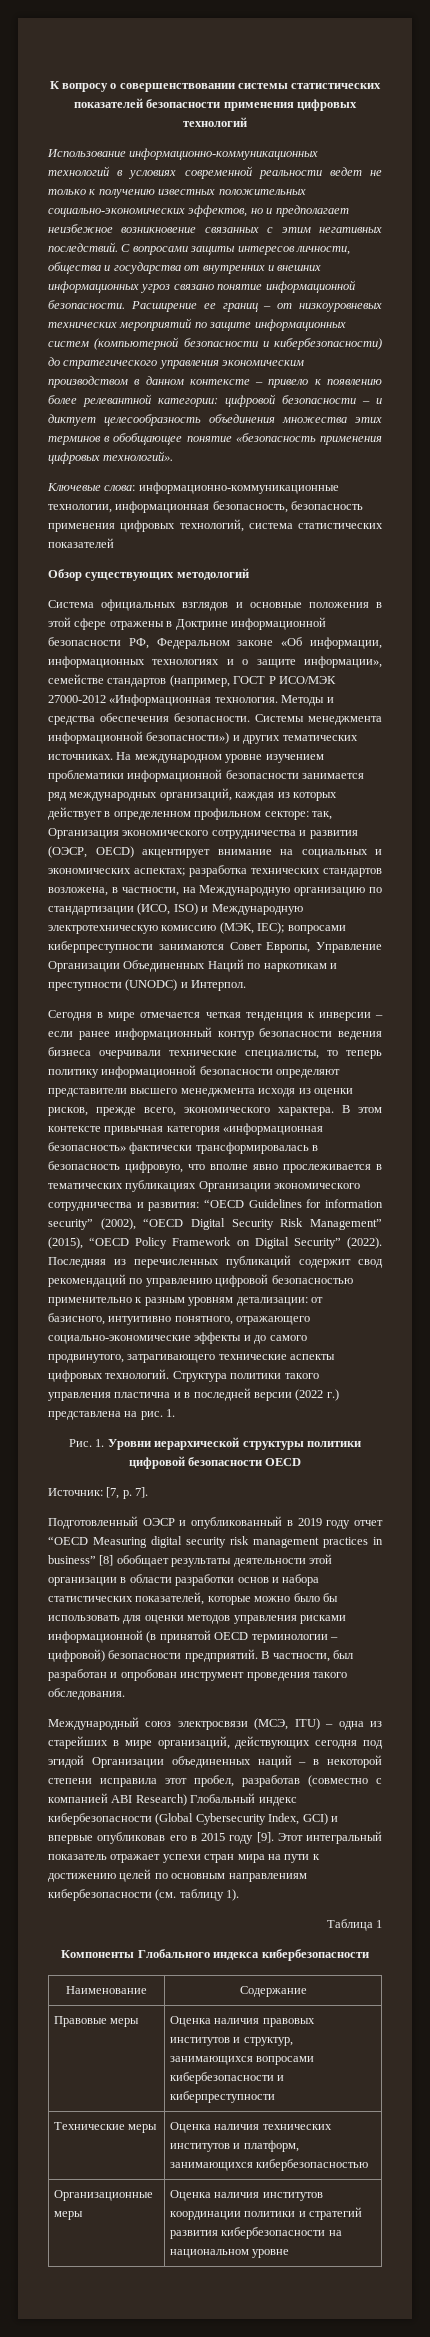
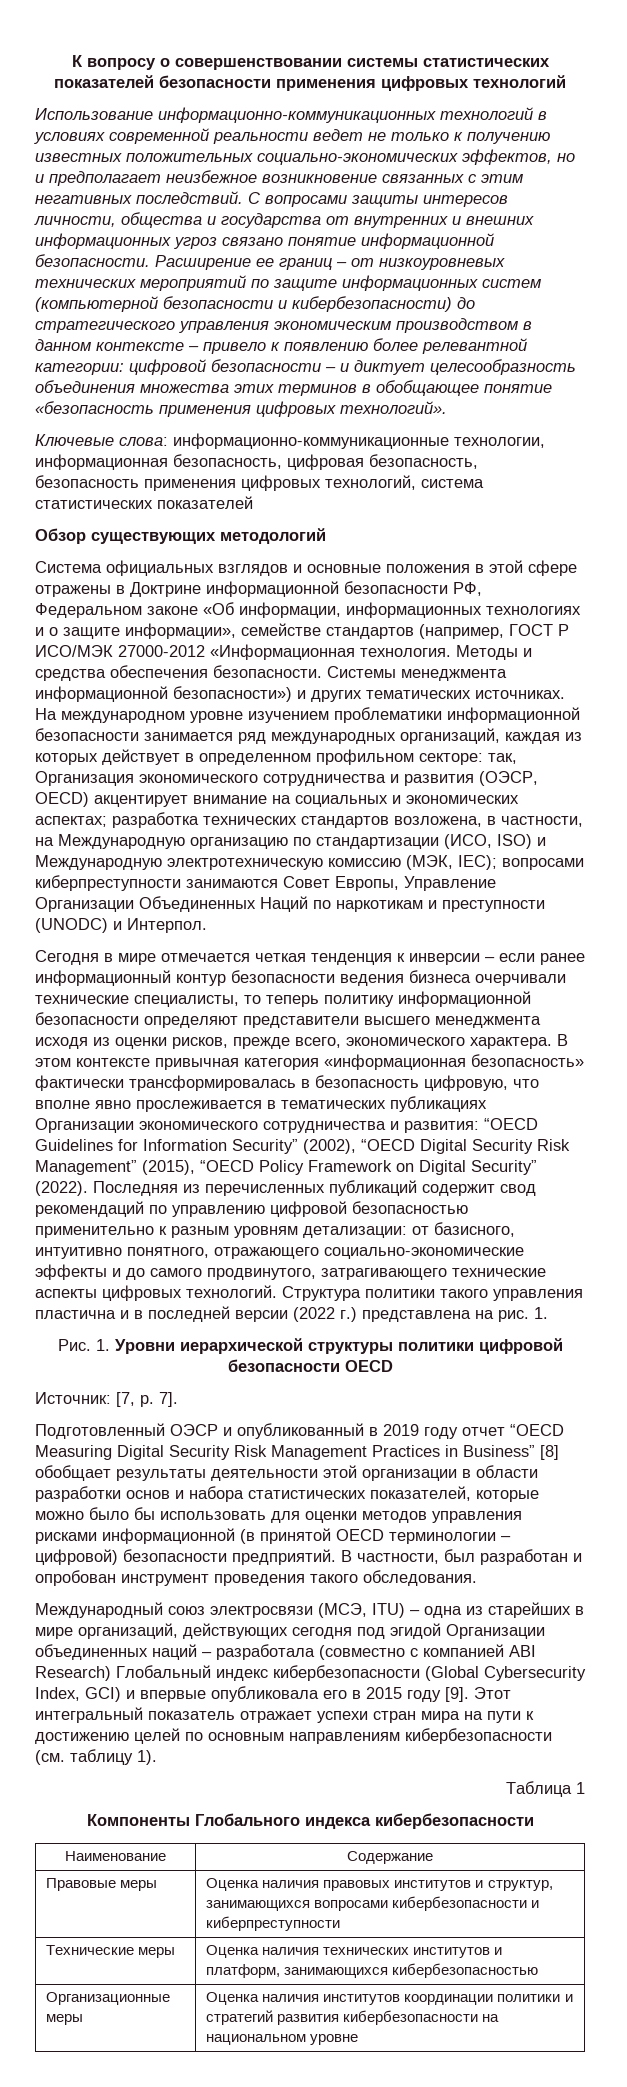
(288, 507) none -> [287,454,478,470] цифровая безопасность,
[325,1199,383,1208] [48,1219,93,1230] information security” -> [143,1139,298,1154] Information Security”
[151,1536,383,1548] [48,1555,96,1564] digital security risk management practices in business” -> [117,1445,535,1460] Digital Security Risk Management Practices in Business”
[313,1755,382,1768] [48,1775,300,1787] в некоторой степени исправила этот пробел, разработав -> [216,1644,315,1660] разработала
[97,1832,166,1844] опубликовав -> [211,1686,319,1702] опубликовала

